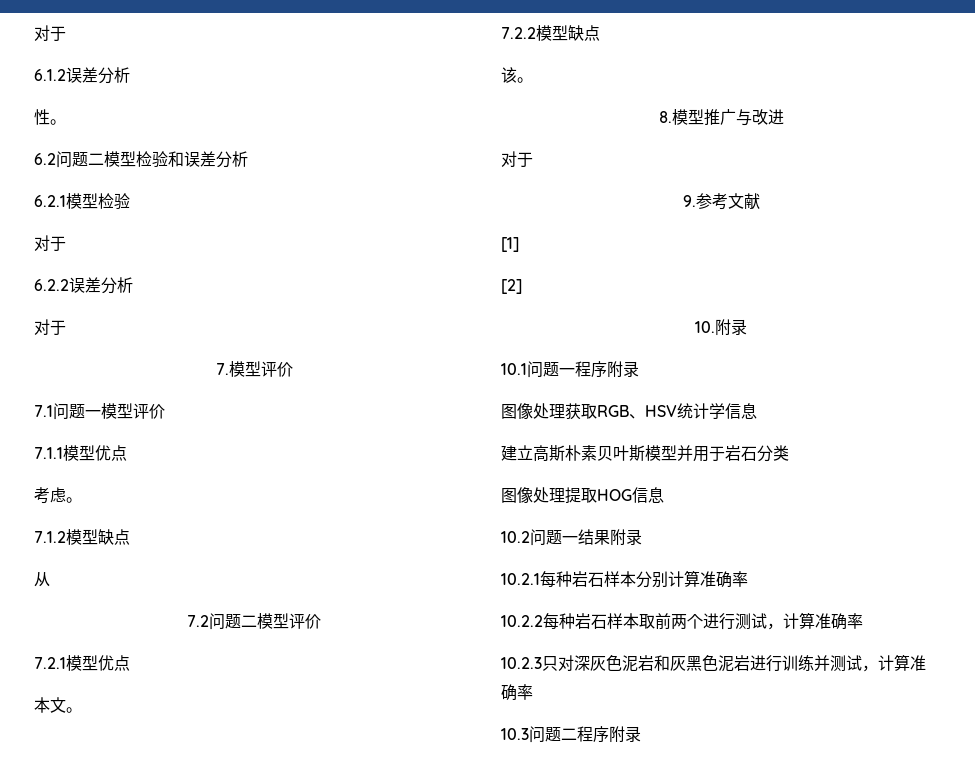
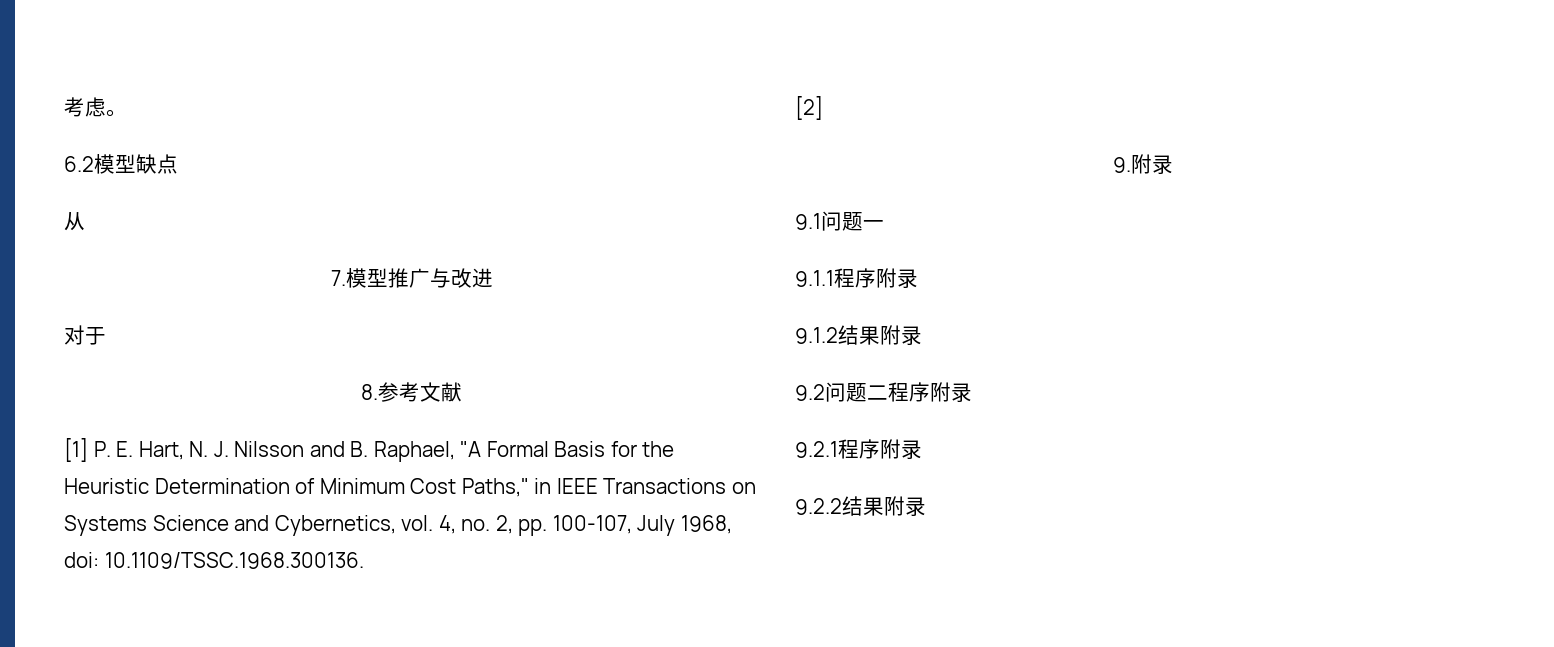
[34,25,66,41] [34,67,130,84] [34,109,66,125] [34,151,248,168] [34,193,130,209] [34,235,66,251] [34,277,133,294] [34,319,66,335] [215,361,293,377] [34,403,165,420] [34,445,127,461] 对于 // 6.1.2误差分析 // 性。 // 6.2问题二模型检验和误差分析 // 6.2.1模型检验 // 对于 // 6.2.2误差分析 // 对于 // 7.模型评价 // 7.1问题一模型评价 // 7.1.1模型优点 // -> (64, 107) none
[34,531,66,543] 7.1.2 -> [64,156,94,172] 6.2
[187,613,321,630] [34,655,130,671] [34,697,82,713] [501,25,600,41] [501,67,533,83] [658,111,672,123] 7.2问题二模型评价 // 7.2.1模型优点 // 本文。 // 7.2.2模型缺点 // 该。 // 8. -> [330,270,346,286] 7.
[682,195,696,207] 9. -> [361,384,378,400] 8.
(519, 244) none -> [93,441,675,462] [64,478,756,497] [64,515,732,536] [64,552,364,569] P. E. Hart, N. J. Nilsson and B. Raphael, "A Formal Basis for the Heuristic Determination of Minimum Cost Paths," in IEEE Transactions on Systems Science and Cybernetics, vol. 4, no. 2, pp. 100-107, July 1968, doi: 10.1109/TSSC.1968.300136.
[695,319,747,336] [501,361,639,378] [501,403,757,420] [501,445,789,462] [501,487,664,504] [501,529,642,546] [501,570,748,588] [501,612,863,630] [501,654,926,672] [501,684,533,701] [501,726,609,743] 10.附录 // 10.1问题一程序附录 // 图像处理获取RGB、HSV统计学信息 // 建立高斯朴素贝叶斯模型并用于岩石分类 // 图像处理提取HOG信息 // 10.2问题一结果附录 // 10.2.1每种岩石样本分别计算准确率 // 10.2.2每种岩石样本取前两个进行测试，计算准确率 // 10.2.3只对深灰色泥岩和灰黑色泥岩进行训练并测试，计算准确率 // 10.3问题二程序 -> [1112,154,1173,174] [795,211,884,231] [795,268,918,288] [795,325,922,345] [795,382,972,402] [795,439,922,459] [795,496,884,516] 9.附录 // 9.1问题一 // 9.1.1程序附录 // 9.1.2结果附录 // 9.2问题二程序附录 // 9.2.1程序附录 // 9.2.2结果

